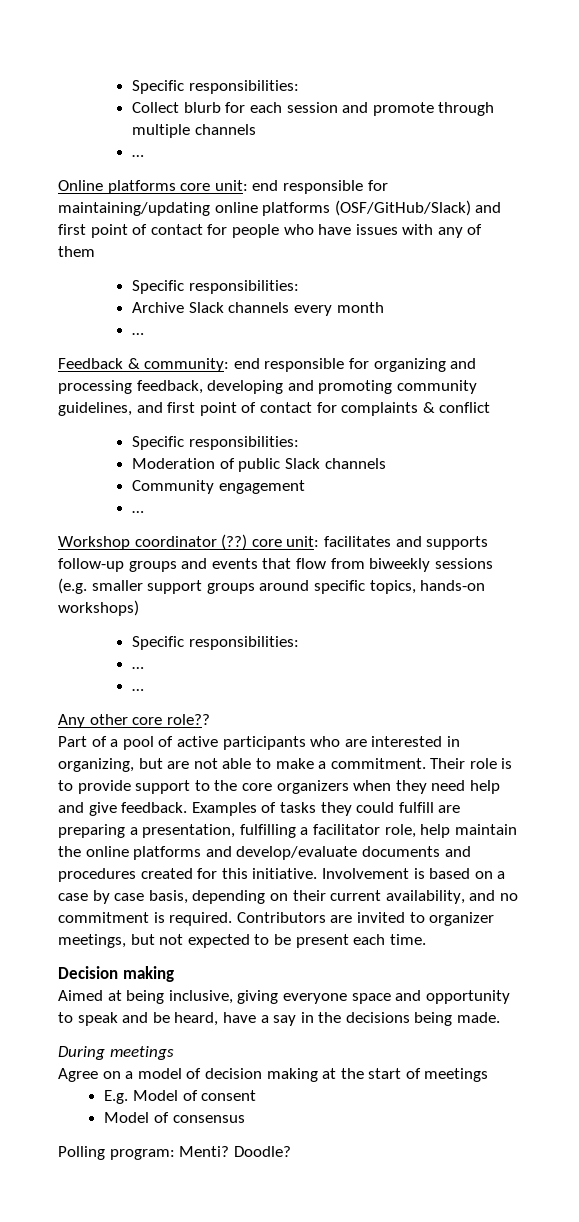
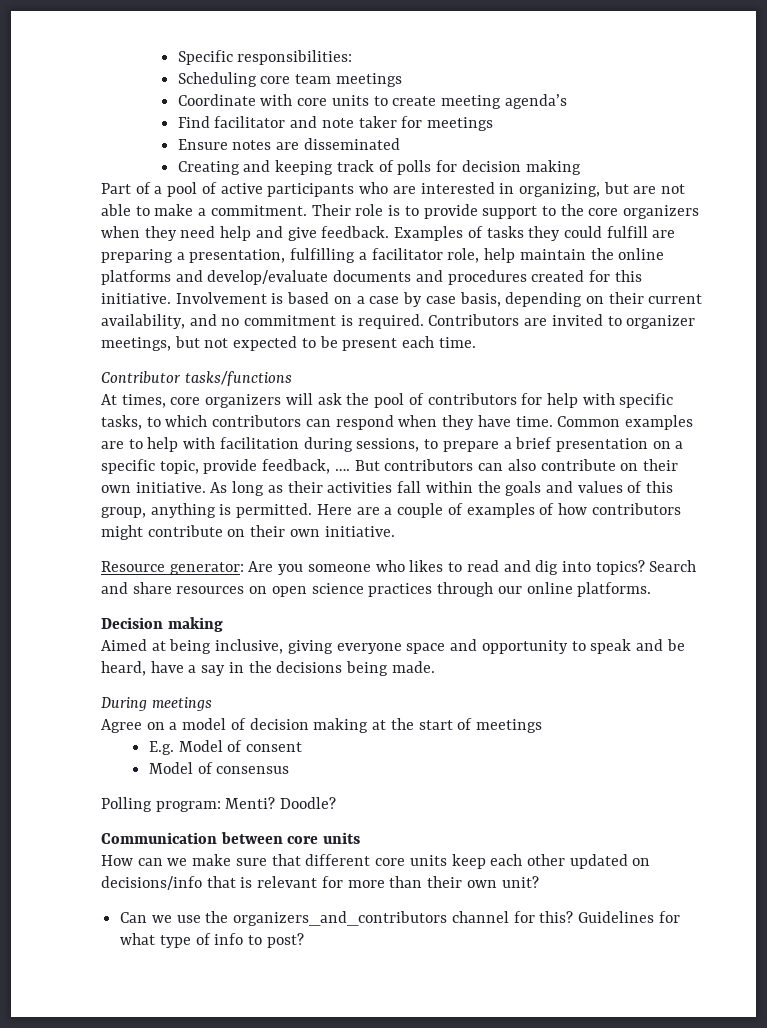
[132,80,299,94] [132,102,495,116] [132,124,256,138] [132,155,145,157] [58,180,388,194] [58,200,502,216] [58,224,483,238] [58,246,95,257] [132,280,299,294] [132,302,384,316] [132,333,145,335] [58,358,477,372] [58,380,477,394] [58,402,491,416] [132,436,299,450] [132,458,386,472] [132,480,305,494] [132,511,145,513] [58,534,489,550] [58,558,493,572] [58,578,486,594] [58,600,139,616] [132,636,299,650] [132,667,145,669] [132,689,145,691] [58,714,210,728] Specific responsibilities: // Collect blurb for each session and promote through multiple channels // … // Online platforms core unit: end responsible for maintaining/updating online platforms (OSF/GitHub/Slack) and first point of contact for people who have issues with any of them // Specific responsibilities: // Archive Slack channels every month // … // Feedback & community: end responsible for organizing and processing feedback, developing and promoting community guidelines, and first point of contact for complaints & conflict // Specific responsibilities: // Moderation of public Slack channels // Community engagement // … // Workshop coordinator (??) core unit: facilitates and supports follow-up groups and events that flow from biweekly sessions (e.g. smaller support groups around specific topics, hands-on workshops) // Specific responsibilities: // … // … // Any other core role?? -> [177,50,353,65] [177,72,402,87] [177,94,567,109] [177,116,494,131] [177,138,400,150] [177,160,581,175] Specific responsibilities: // Scheduling core team meetings // Coordinate with core units to create meeting agenda’s // Find facilitator and note taker for meetings // Ensure notes are disseminated // Creating and keeping track of polls for decision making
(426, 939) none -> [101,371,292,386] [101,393,674,408] [101,415,693,430] [101,437,684,452] [101,459,678,474] [101,481,674,496] [101,503,681,518] [101,525,395,540] [101,560,697,575] [101,582,652,597] // Contributor tasks/functions // At times, core organizers will ask the pool of contributors for help with specific tasks, to which contributors can respond when they have time. Common examples are to help with facilitation during sessions, to prepare a brief presentation on a specific topic, provide feedback, …. But contributors can also contribute on their own initiative. As long as their activities fall within the goals and values of this group, anything is permitted. Here are a couple of examples of how contributors might contribute on their own initiative. // Resource generator: Are you someone who likes to read and dig into topics? Search and share resources on open science practices through our online platforms.
(291, 1151) none -> [101,832,361,844] [101,854,651,869] [101,876,539,890] [120,911,680,926] [120,933,304,948] // Communication between core units // How can we make sure that different core units keep each other updated on decisions/info that is relevant for more than their own unit? // Can we use the organizers_and_contributors channel for this? Guidelines for what type of info to post?

